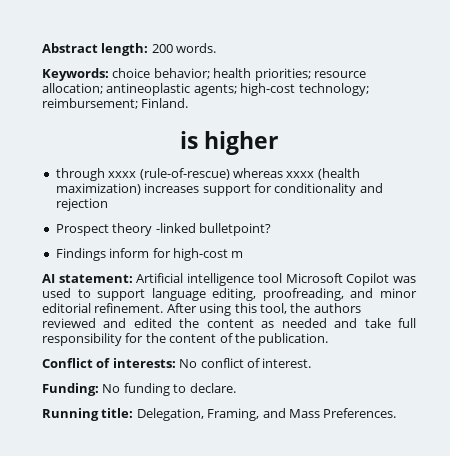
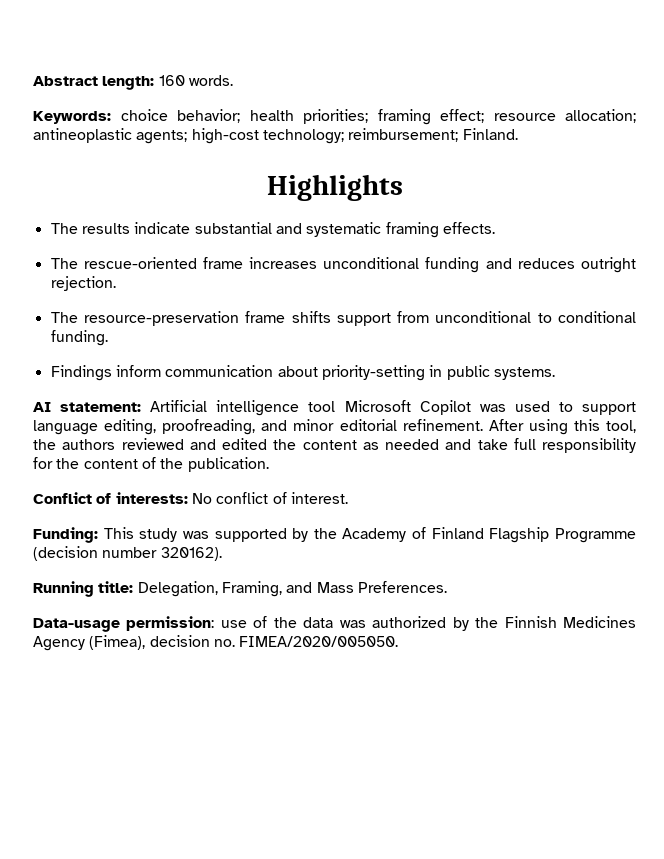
[151,44,173,53] 200 -> [158,75,185,86] 160
(311, 74) none -> [377,109,484,125] framing effect;
[179,131,279,155] [55,168,360,181] [55,183,383,196] [55,198,108,211] [55,223,271,236] [55,248,244,261] is higher // through xxxx (rule-of-rescue) whereas xxxx (health maximization) increases support for conditionality and rejection // Prospect theory -linked bulletpoint? // Findings inform for high-cost m -> [266,174,403,201] [50,222,495,238] [50,257,636,273] [50,276,116,291] [50,311,636,326] [50,330,108,346] [50,365,555,381] Highlights // The results indicate substantial and systematic framing effects. // The rescue-oriented frame increases unconditional funding and reduces outright rejection. // The resource-preservation frame shifts support from unconditional to conditional funding. // Findings inform communication about priority-setting in public systems.
[102,383,236,396] No funding to declare. -> [103,527,636,543] [33,546,222,561] This study was supported by the Academy of Finland Flagship Programme (decision number 320162).
(397, 413) none -> [33,616,636,632] [33,635,399,651] // Data-usage permission: use of the data was authorized by the Finnish Medicines Agency (Fimea), decision no. FIMEA/2020/005050.

